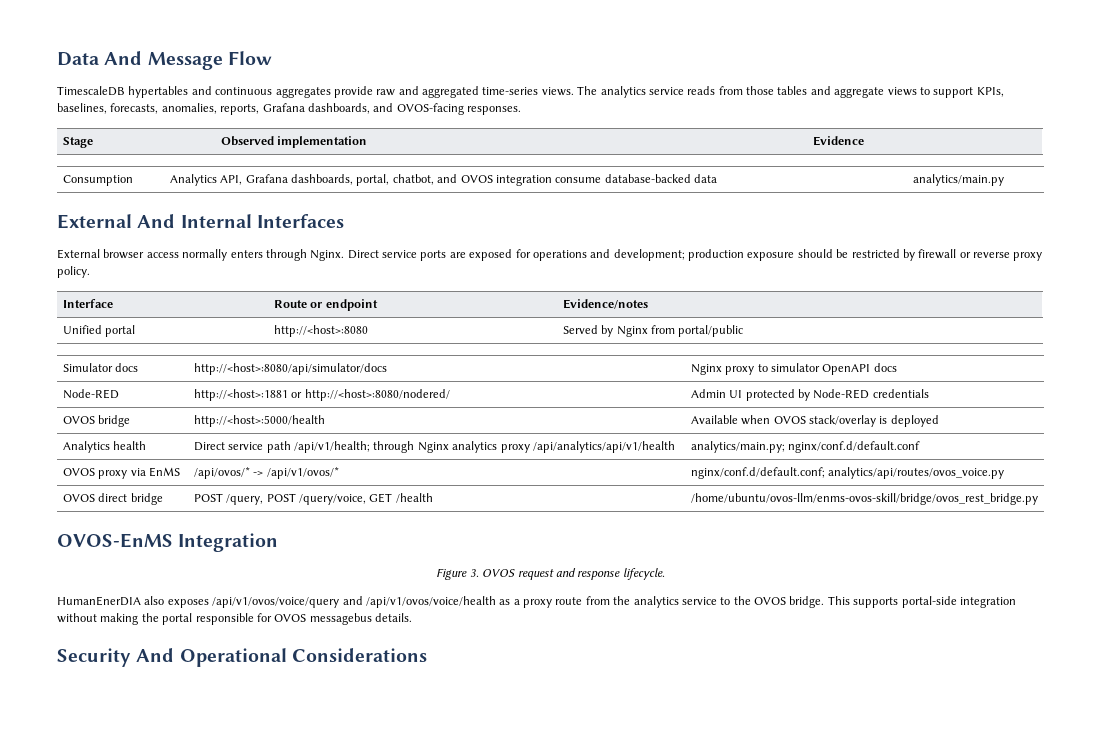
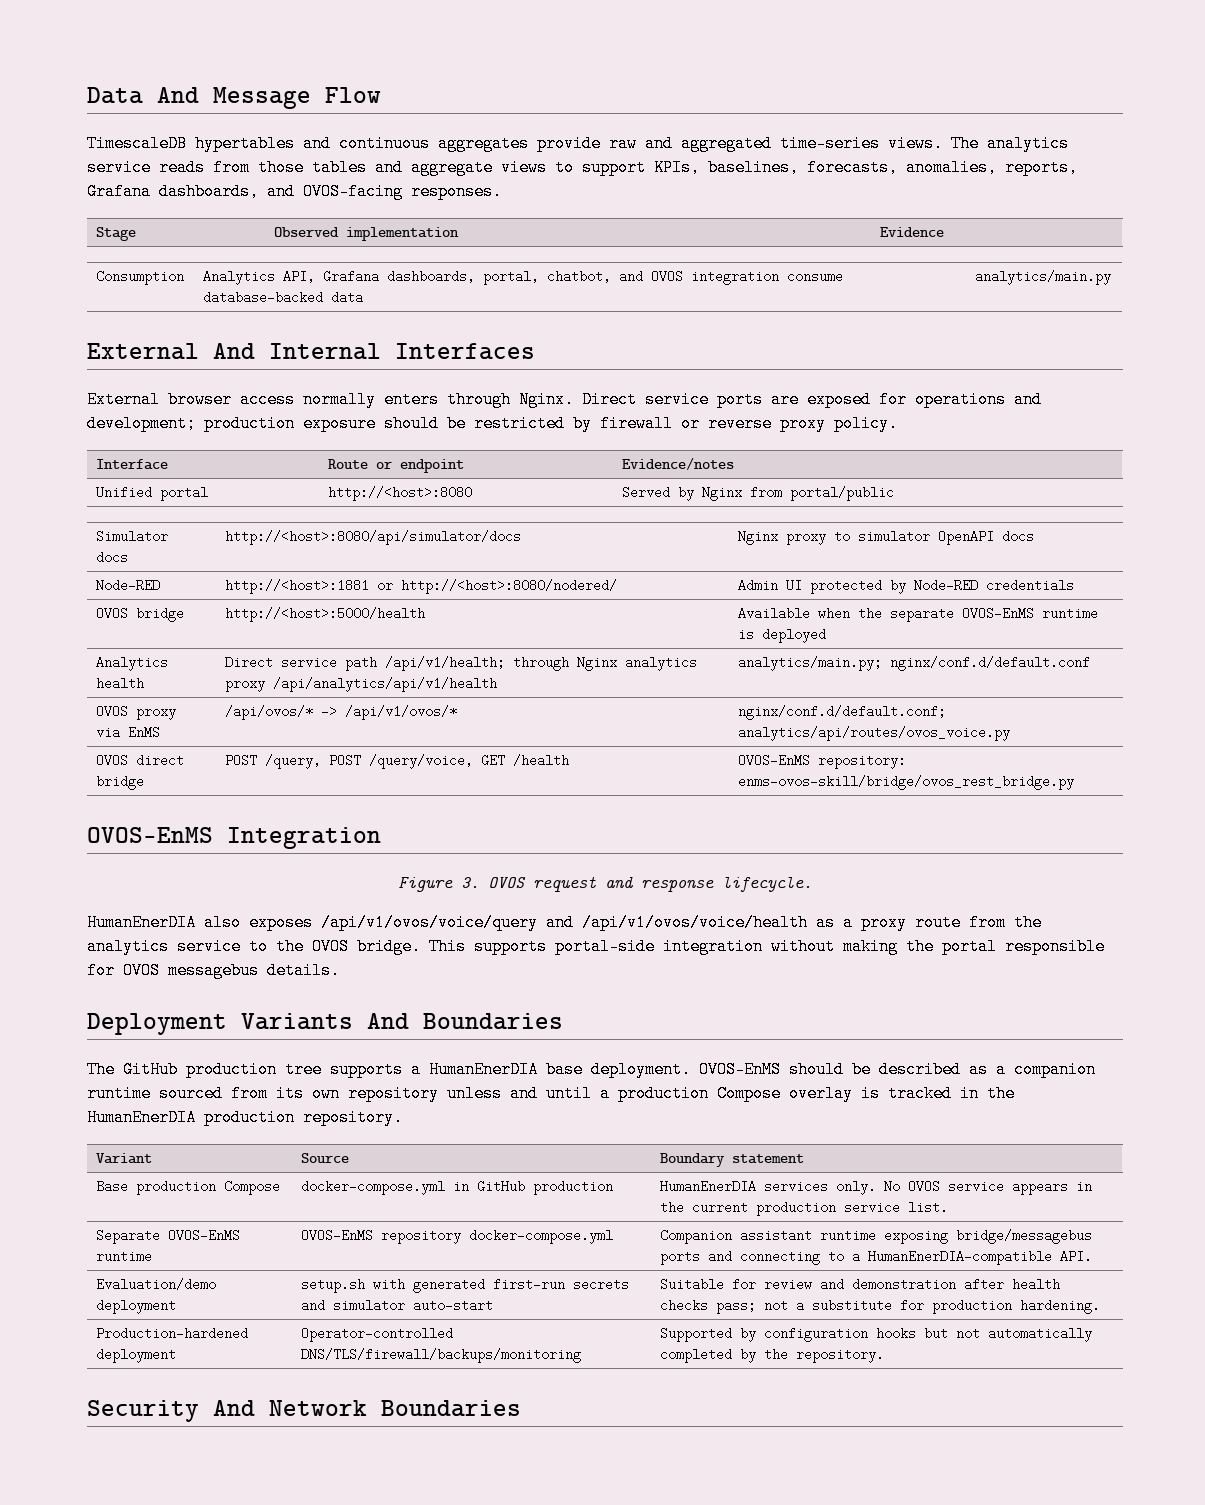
[773,415,877,427] OVOS stack/overlay -> [858,607,1099,622] the separate OVOS-EnMS runtime
[690,493,1038,505] /home/ubuntu/ovos-llm/enms-ovos-skill/bridge/ovos_rest_bridge.py -> [738,754,907,769] [738,775,1075,790] OVOS-EnMS repository: enms-ovos-skill/bridge/ovos_rest_bridge.py
(412, 617) none -> [87,1013,563,1035] [87,1061,1096,1078] [87,1085,1015,1102] [87,1109,403,1126] [96,1153,153,1164] [301,1153,350,1163] [660,1153,805,1167] [96,1180,281,1195] [301,1180,614,1195] [660,1180,1093,1195] [660,1201,949,1216] [96,1229,241,1244] [96,1250,153,1263] [301,1229,614,1244] [660,1229,1093,1244] [660,1250,1093,1265] [96,1278,217,1291] [96,1299,177,1314] [301,1278,630,1293] [301,1299,494,1312] [660,1278,1061,1291] [660,1299,1101,1314] [96,1327,249,1340] [96,1348,177,1363] [301,1327,454,1342] [301,1348,582,1363] [660,1327,1093,1342] [660,1348,885,1363] // Deployment Variants And Boundaries // The GitHub production tree supports a HumanEnerDIA base deployment. OVOS-EnMS should be described as a companion runtime sourced from its own repository unless and until a production Compose overlay is tracked in the HumanEnerDIA production repository. // Variant | Source | Boundary statement // Base production Compose | docker-compose.yml in GitHub production | HumanEnerDIA services only. No OVOS service appears in the current production service list. // Separate OVOS-EnMS runtime | OVOS-EnMS repository docker-compose.yml | Companion assistant runtime exposing bridge/messagebus ports and connecting to a HumanEnerDIA-compatible API. // Evaluation/demo deployment | setup.sh with generated first-run secrets and simulator auto-start | Suitable for review and demonstration after health checks pass; not a substitute for production hardening. // Production-hardened deployment | Operator-controlled DNS/TLS/firewall/backups/monitoring | Supported by configuration hooks but not automatically completed by the repository.
[179,648,427,667] Operational Considerations -> [269,1400,521,1417] Network Boundaries

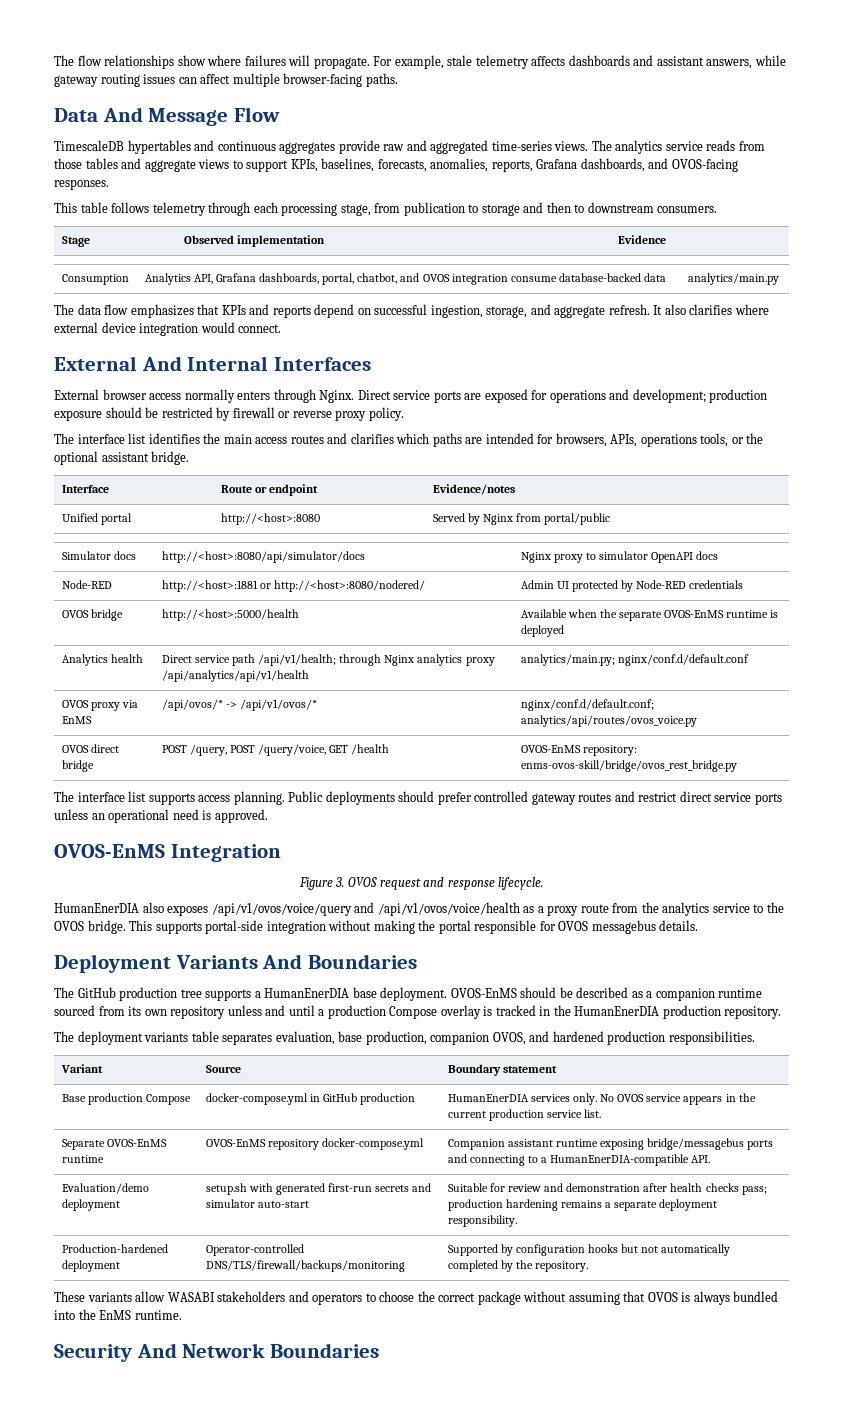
(87, 95) none -> [54,55,786,69] [54,73,398,87] The flow relationships show where failures will propagate. For example, stale telemetry affects dashboards and assistant answers, while gateway routing issues can affect multiple browser-facing paths. //
(502, 191) none -> [54,202,718,216] // This table follows telemetry through each processing stage, from publication to storage and then to downstream consumers.
(1112, 277) none -> [54,304,769,318] [54,322,282,336] // The data flow emphasizes that KPIs and reports depend on successful ingestion, storage, and aggregate refresh. It also clarifies where external device integration would connect.
(898, 423) none -> [54,433,764,447] [54,451,190,465] // The interface list identifies the main access routes and clarifies which paths are intended for browsers, APIs, operations tools, or the optional assistant bridge.
(1075, 782) none -> [54,791,782,805] [54,809,268,823] // The interface list supports access planning. Public deployments should prefer controlled gateway routes and restrict direct service ports unless an operational need is approved.
(403, 1117) none -> [54,1031,755,1045] // The deployment variants table separates evaluation, base production, companion OVOS, and hardened production responsibilities.
[764,1299,1101,1314] not a substitute for production hardening. -> [447,1199,718,1211] [447,1215,517,1227] production hardening remains a separate deployment responsibility.
(885, 1355) none -> [54,1291,779,1305] [54,1309,182,1320] // These variants allow WASABI stakeholders and operators to choose the correct package without assuming that OVOS is always bundled into the EnMS runtime.

